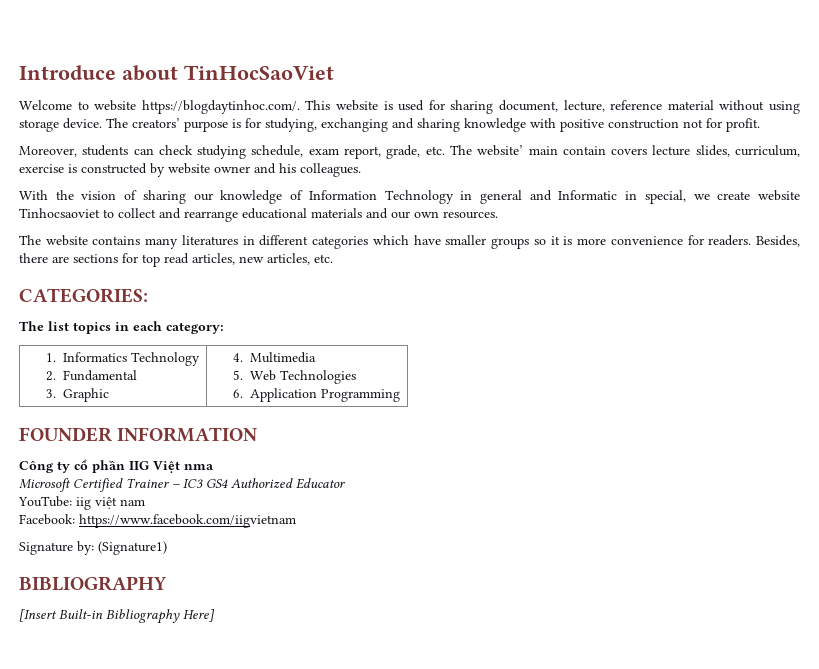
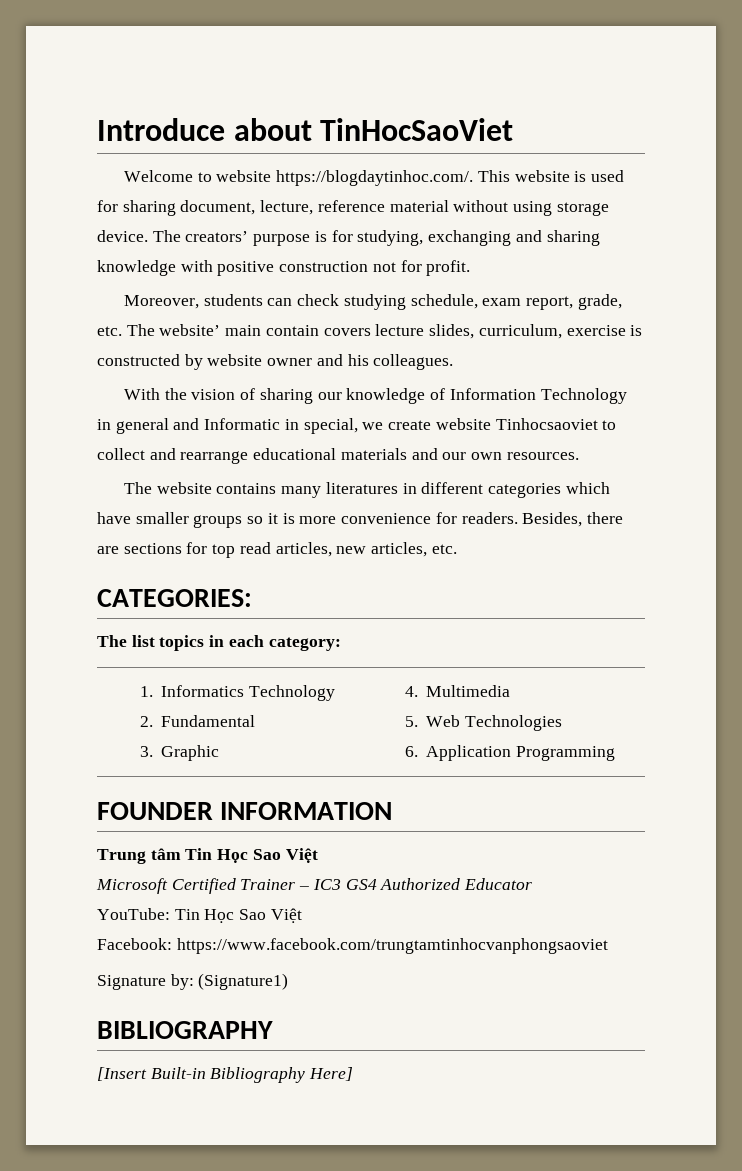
[19,459,214,473] Công ty cổ phần IIG Việt nma -> [97,848,318,864] Trung tâm Tin Học Sao Việt
[76,496,145,510] iig việt nam -> [174,908,302,923] Tin Học Sao Việt
[79,514,296,528] https://www.facebook.com/iigvietnam -> [176,938,608,954] https://www.facebook.com/trungtamtinhocvanphongsaoviet

